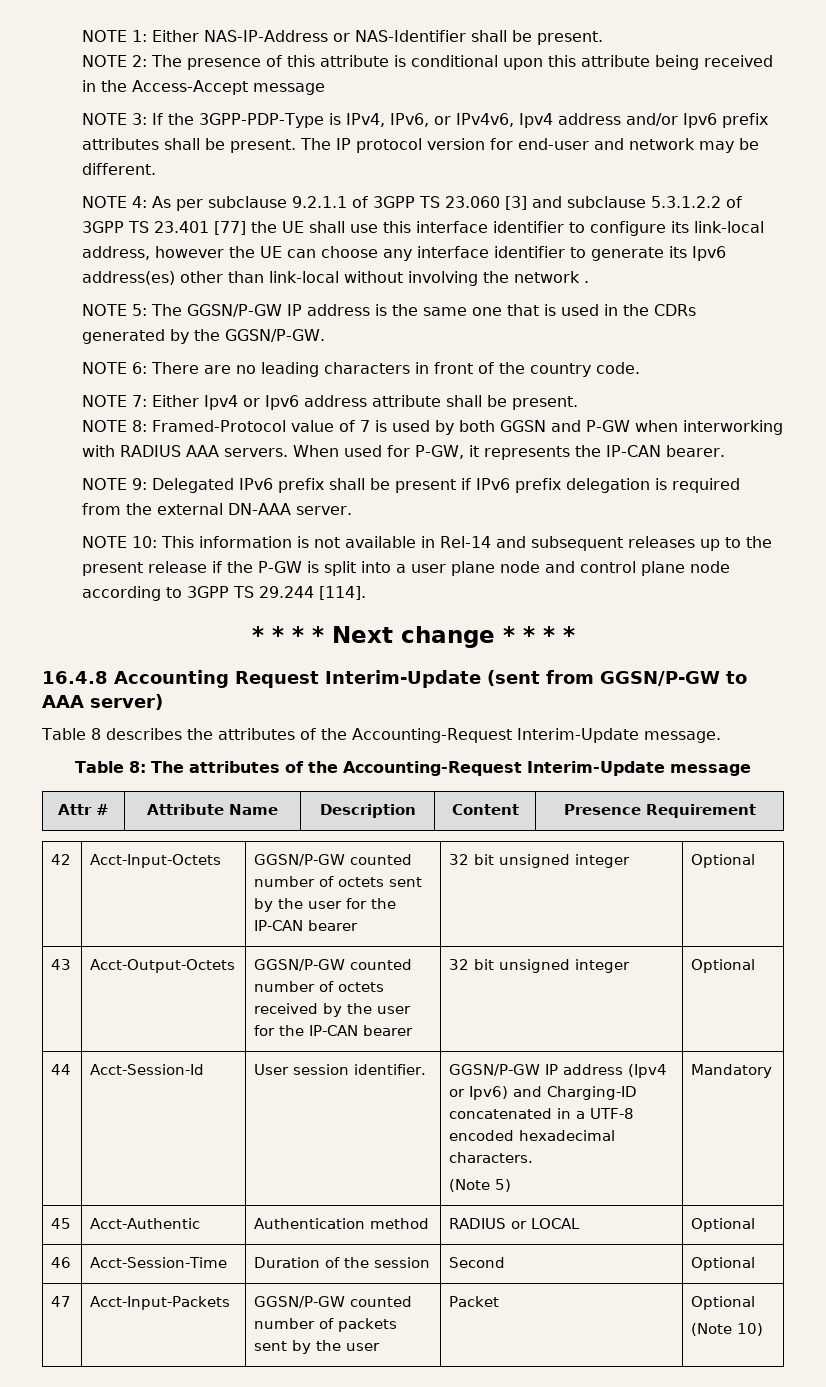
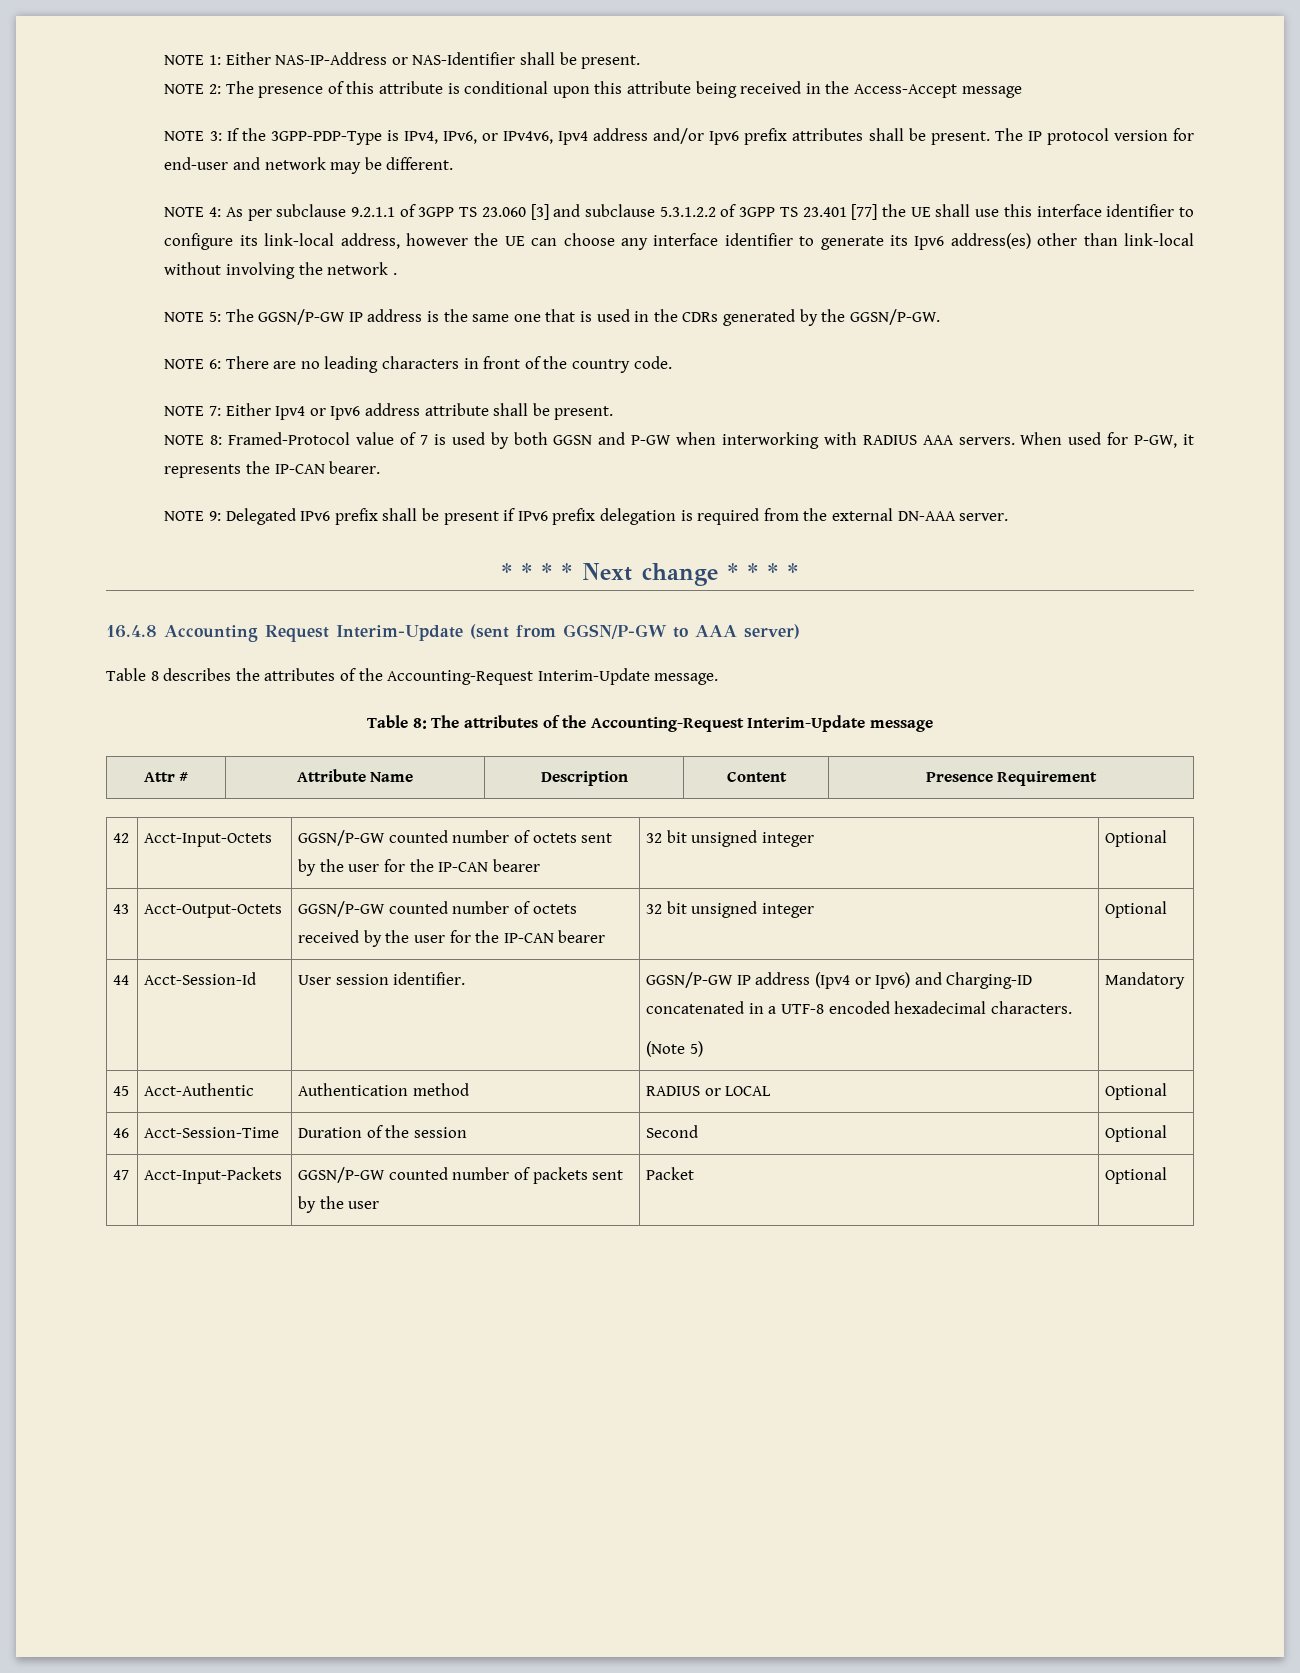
[82,536,773,551] [82,561,731,576] [82,586,367,601] // NOTE 10: This information is not available in Rel-14 and subsequent releases up to the present release if the P-GW is split into a user plane node and control plane node according to 3GPP TS 29.244 [114]. -> (1009, 517) none
[691,1323,764,1336] // (Note 10) -> (1168, 1175) none

